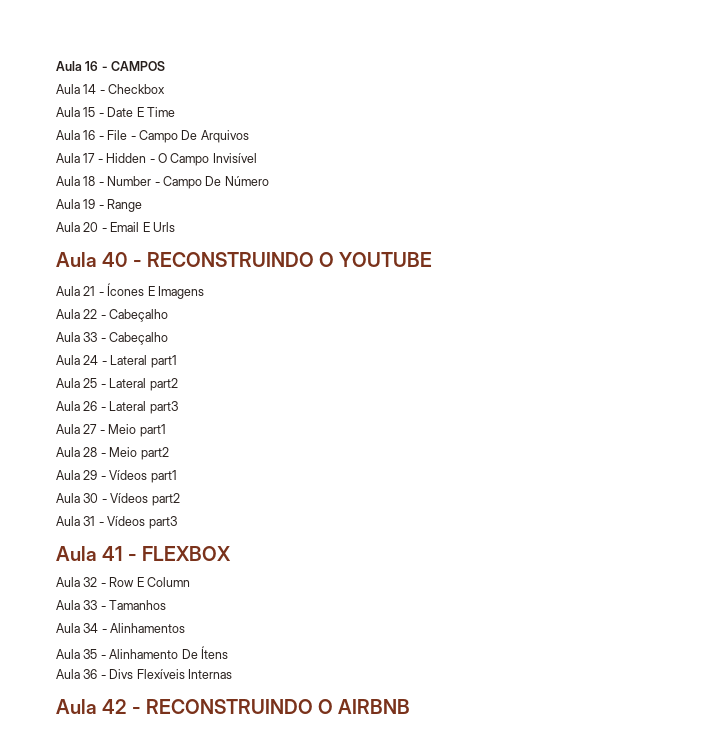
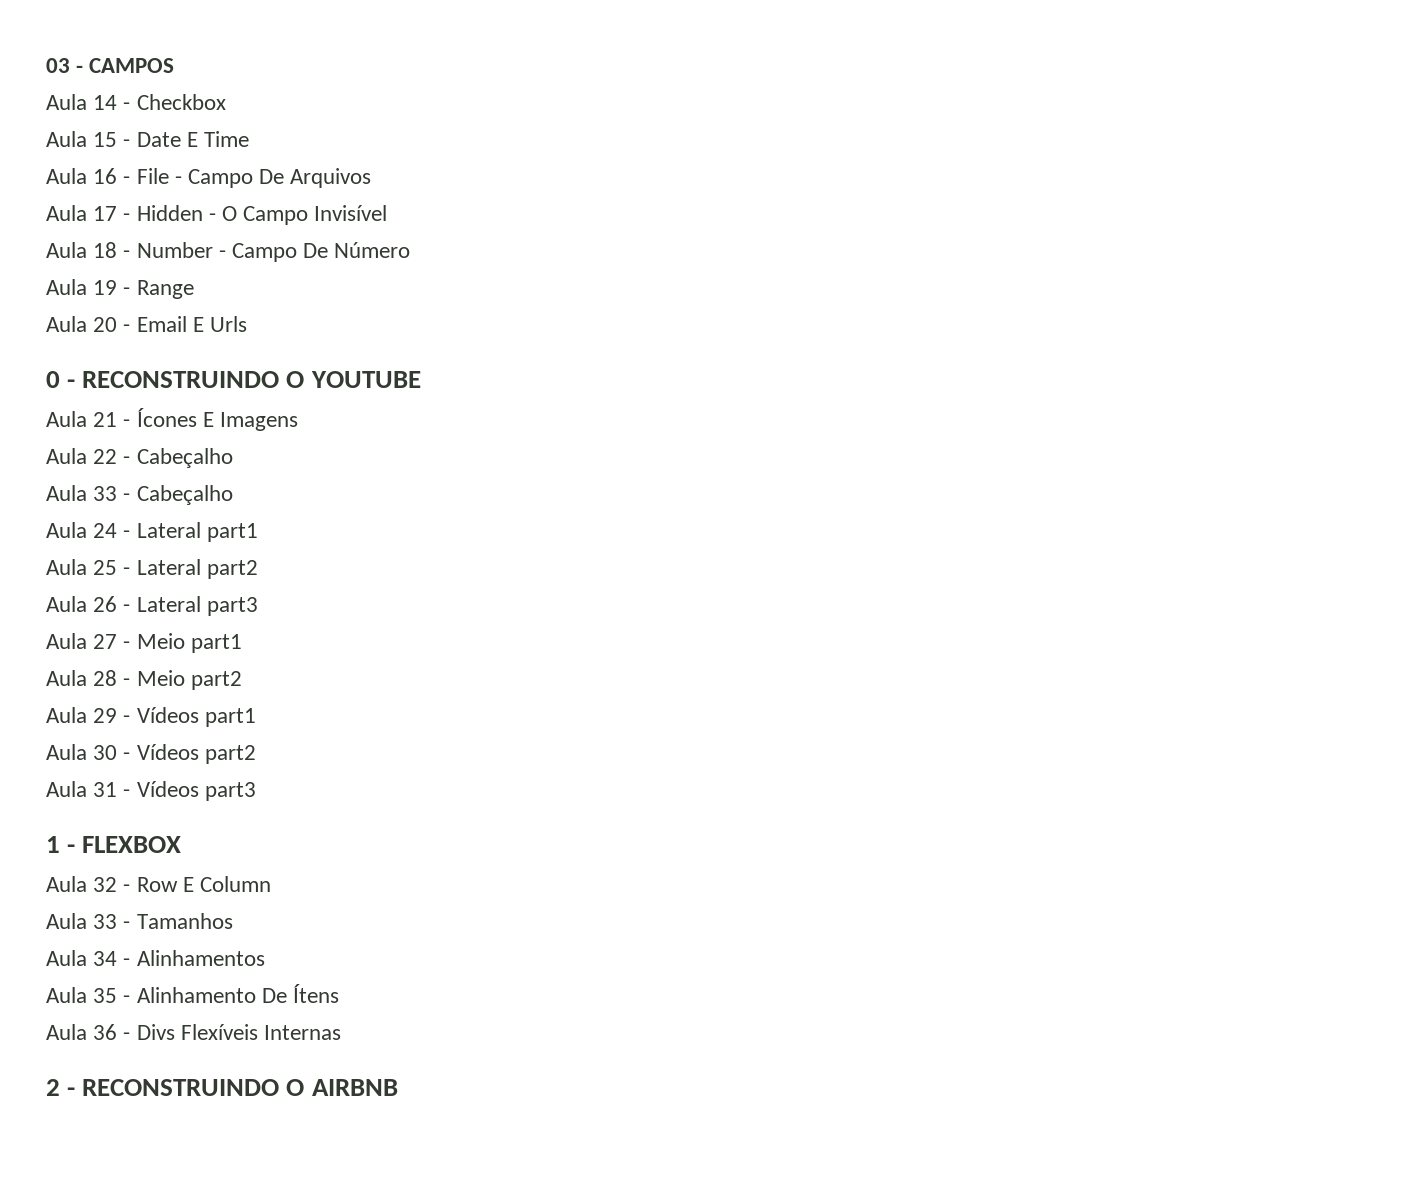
[56,61,99,71] Aula 16 -> [46,58,70,73] 03
[56,252,128,267] Aula 40 -> [46,371,60,388] 0
[56,546,123,561] Aula 41 -> [46,836,60,853] 1
[56,699,127,714] Aula 42 -> [46,1079,60,1096] 2

